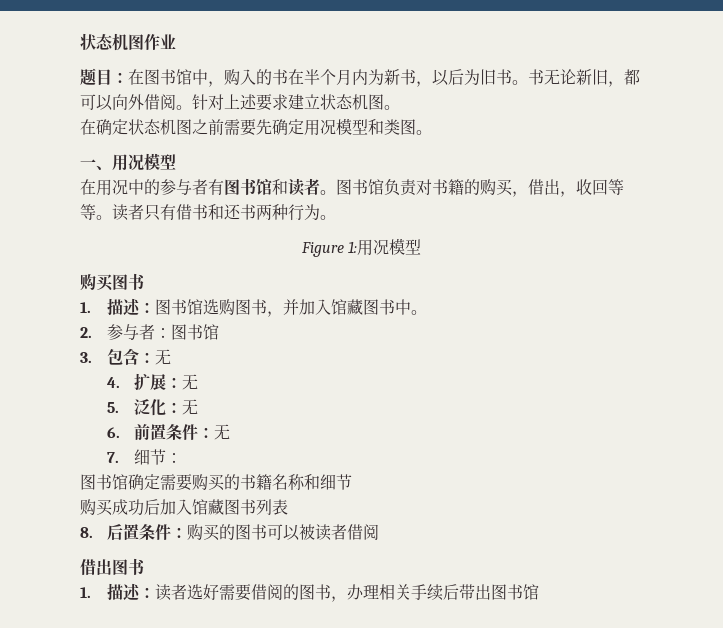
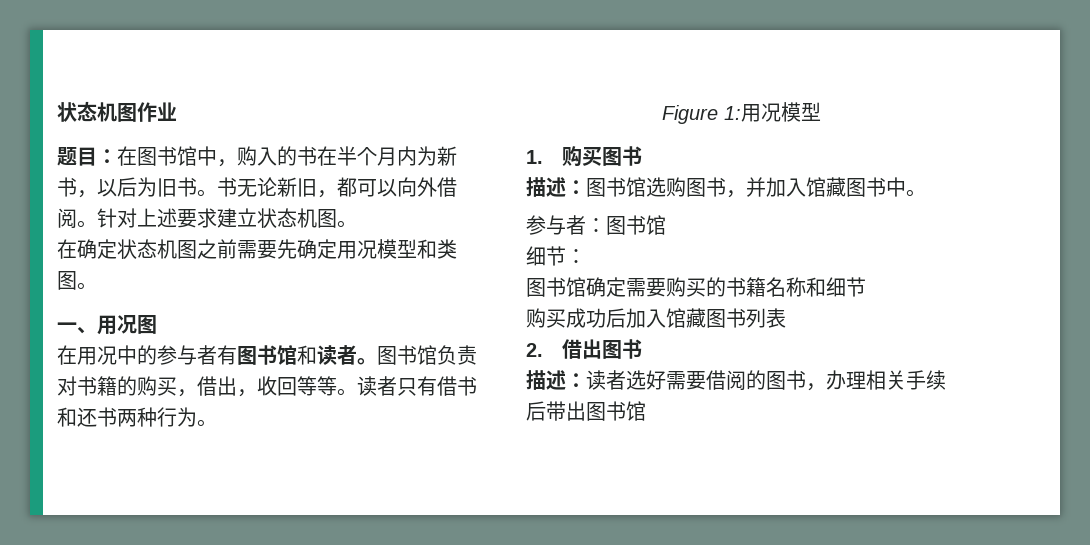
[144,153,176,170] 模型 -> [137,315,157,334] 图
(422, 247) none -> [526,150,543,164] 1.
[80,302,91,313] 1. -> (643, 156) none
[80,327,92,338] 2. -> (926, 193) none
[80,348,171,365] [106,373,198,391] [106,399,198,416] [106,424,230,441] [106,452,119,463] 3.包含：无 // 4.扩展：无 // 5.泛化：无 // 6.前置条件：无 // 7. -> (666, 225) none
[80,524,379,541] 8.后置条件：购买的图书可以被读者借阅 // -> [526,343,543,357] 2.
[80,587,91,598] 1. -> (643, 349) none

